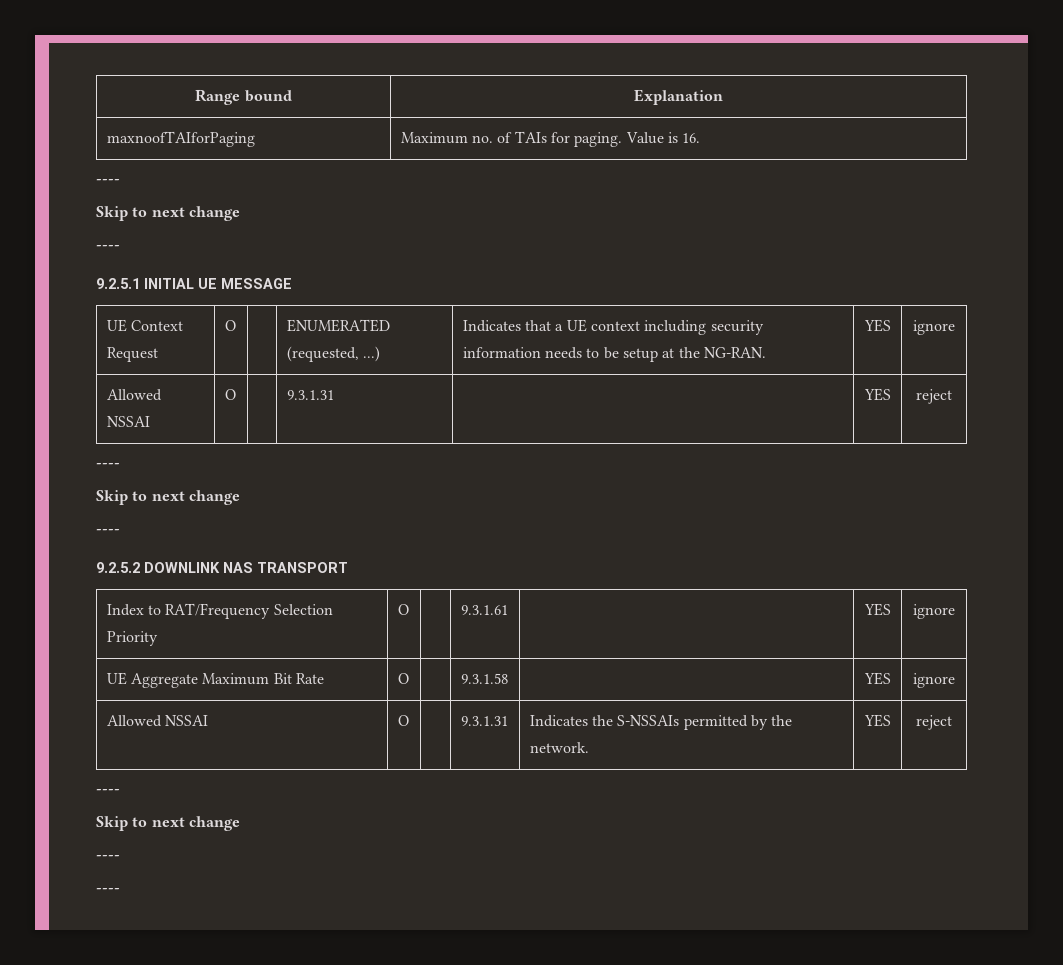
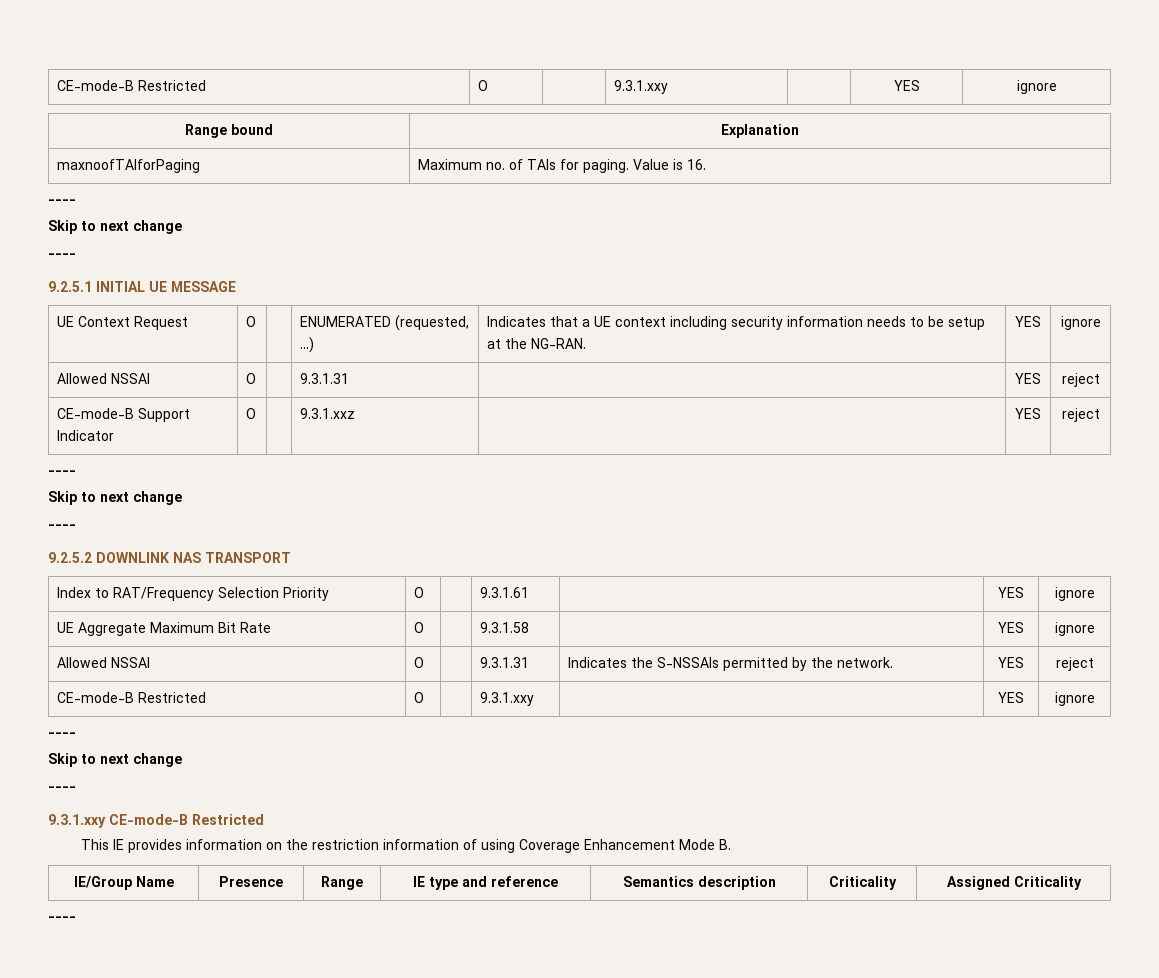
(195, 97) none -> [57,80,207,91] [478,80,489,91] [614,80,669,94] [893,80,920,91] [1016,80,1057,94] CE-mode-B Restricted | O | | 9.3.1.xxy | | YES | ignore //
(952, 396) none -> [57,408,191,422] [57,430,115,441] [246,408,257,419] [300,408,356,419] [1015,408,1041,419] [1061,408,1100,422] // CE-mode-B Support Indicator | O | | 9.3.1.xxz | | YES | reject
[96,789,120,794] [96,816,240,831] [96,855,120,860] // ---- // Skip to next change // ---- -> [57,692,207,703] [414,692,425,703] [480,692,535,706] [998,692,1024,703] [1054,692,1095,706] [48,732,76,737] [48,753,182,767] [48,786,76,791] [48,814,264,828] [80,839,731,853] [73,876,174,890] [219,876,283,887] [321,876,363,890] [413,876,558,890] [622,876,776,890] [828,876,897,890] [946,876,1082,890] // CE-mode-B Restricted | O | | 9.3.1.xxy | | YES | ignore // ---- // Skip to next change // ---- // 9.3.1.xxy CE-mode-B Restricted // This IE provides information on the restriction information of using Coverage Enhancement Mode B. // IE/Group Name | Presence | Range | IE type and reference | Semantics description | Criticality | Assigned Criticality

